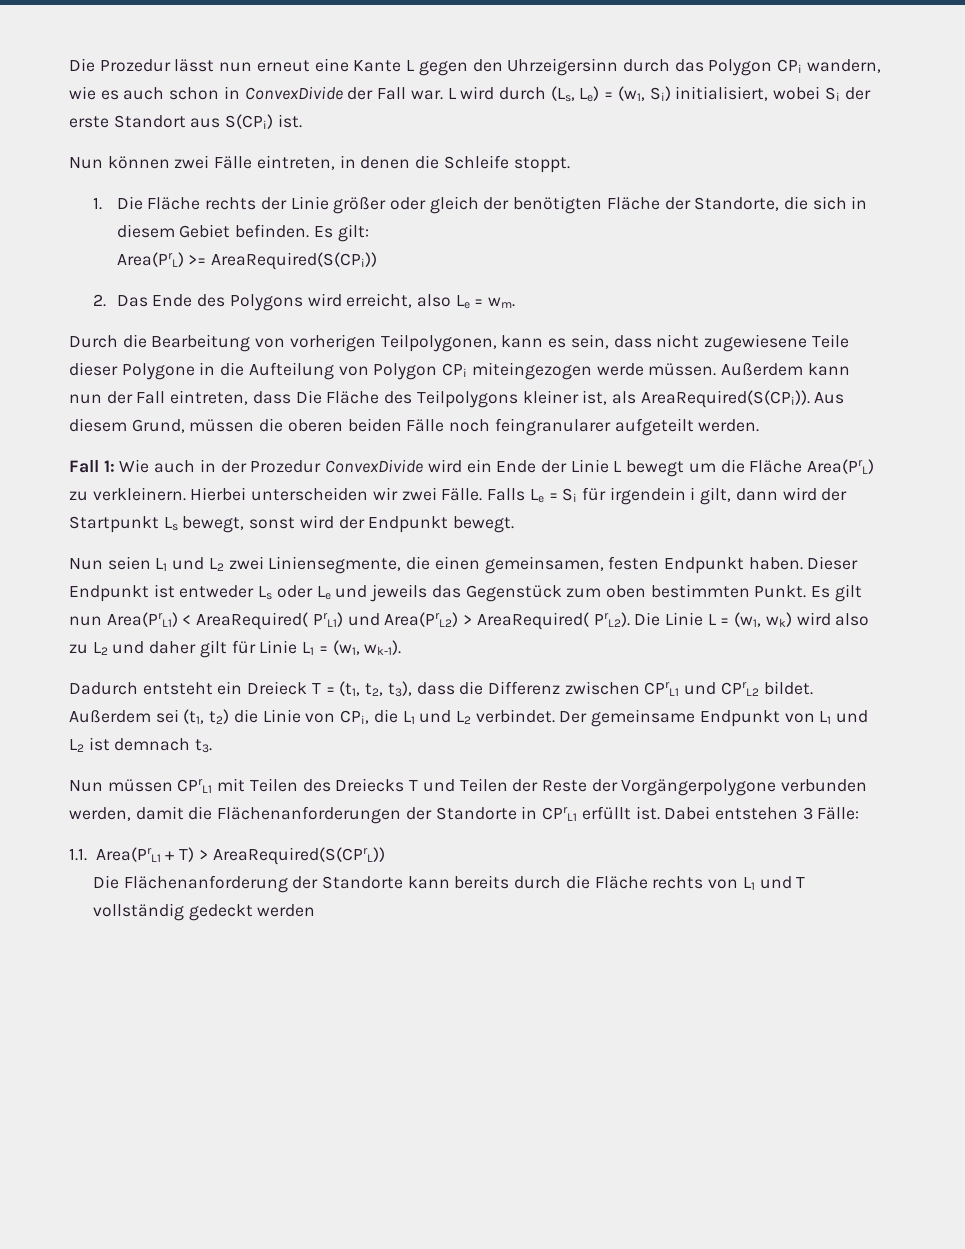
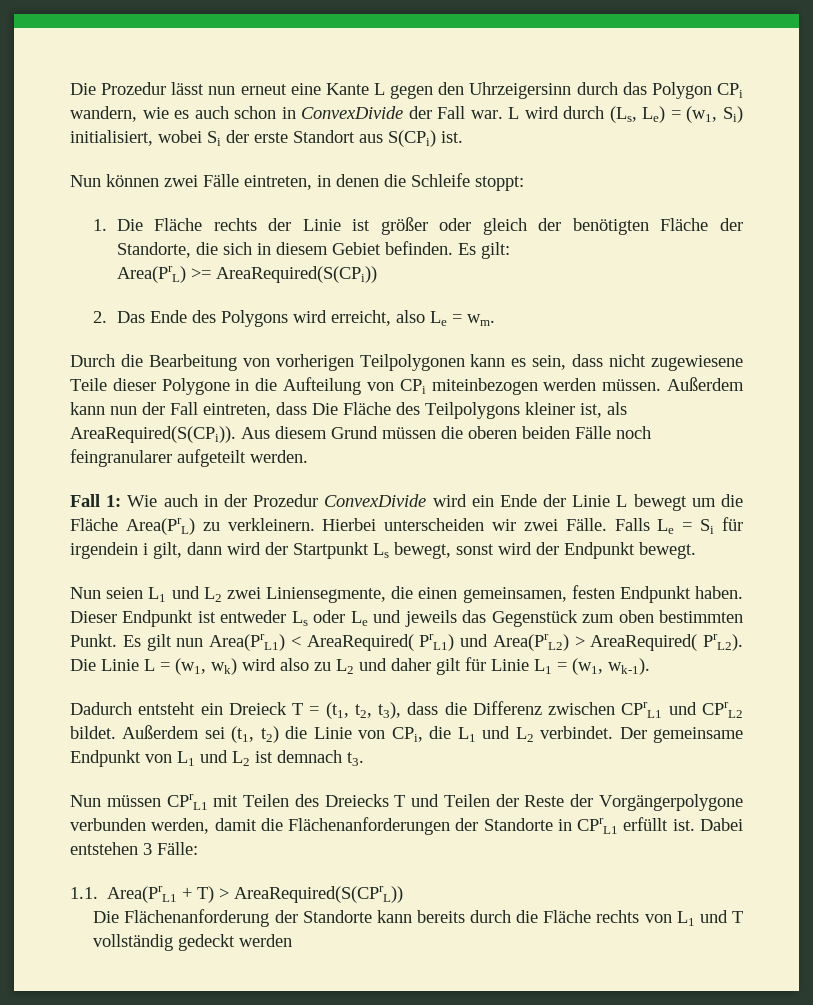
[513,157,570,173] stoppt. -> [475,176,524,191] stoppt:
(329, 203) none -> [352,219,371,231] ist
[380,334,497,352] Teilpolygonen, -> [359,354,465,371] Teilpolygonen
[373,362,644,380] Polygon CPi miteingezogen werde -> [399,378,597,395] CPi miteinbezogen werden
[131,419,185,433] Grund, -> [331,426,378,439] Grund

